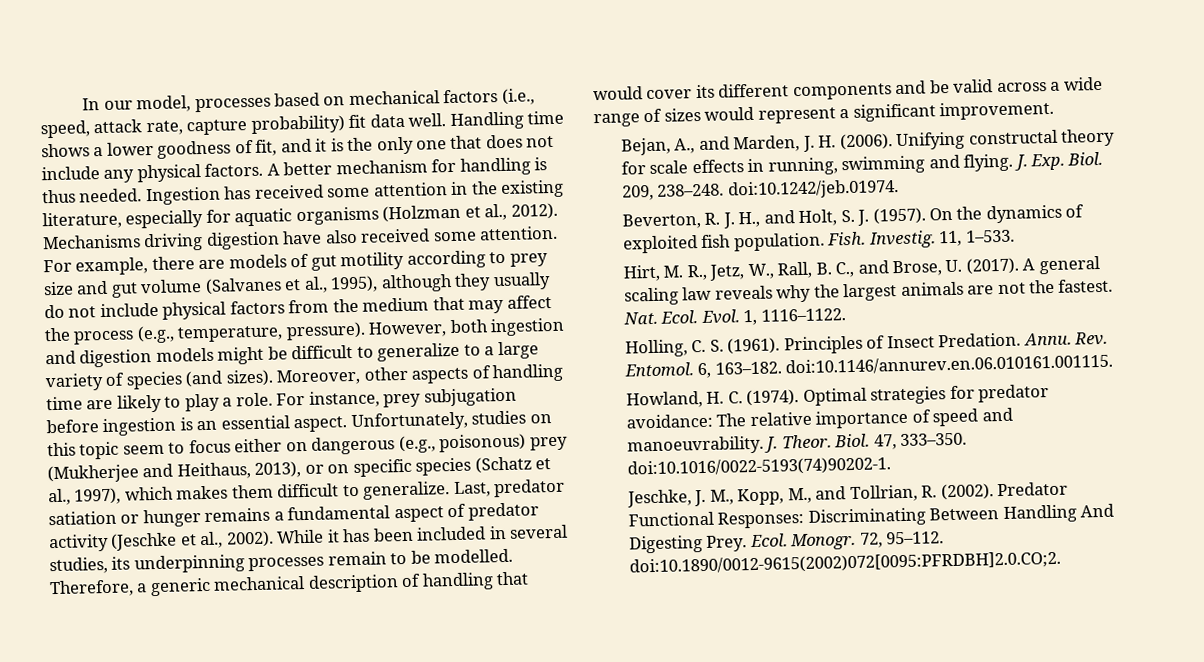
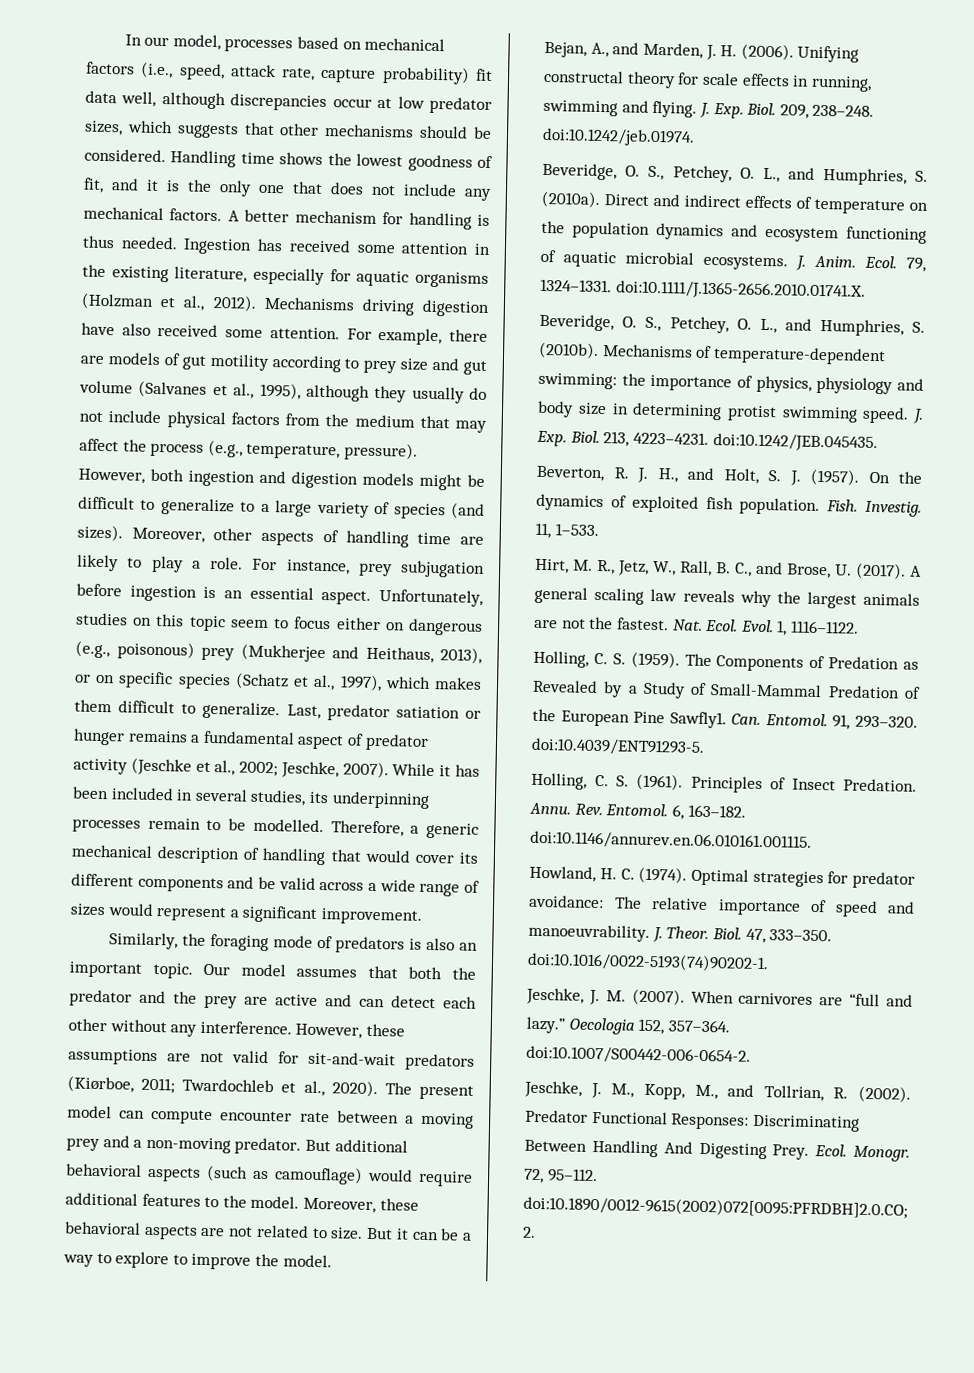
[408,113,447,127] well. -> [121,91,492,114] [84,120,492,139] [84,148,166,163] well, although discrepancies occur at low predator sizes, which suggests that other mechanisms should be considered.
[93,141,154,157] a lower -> [327,153,404,167] the lowest
[136,164,201,183] physical -> [83,206,164,221] mechanical
[225,530,274,548] 2002). -> [239,761,389,779] 2002; Jeschke, 2007).
(1055, 110) none -> [108,932,478,954] [69,961,476,980] [69,989,477,1009] [68,1018,405,1039] [68,1048,475,1071] [67,1075,475,1100] [67,1105,475,1129] [66,1135,408,1155] [66,1163,473,1187] [65,1192,419,1214] [65,1221,473,1241] [63,1251,332,1270] // Similarly, the foraging mode of predators is also an important topic. Our model assumes that both the predator and the prey are active and can detect each other without any interference. However, these assumptions are not valid for sit-and-wait predators (Kiørboe, 2011; Twardochleb et al., 2020). The present model can compute encounter rate between a moving prey and a non-moving predator. But additional behavioral aspects (such as camouflage) would require additional features to the model. Moreover, these behavioral aspects are not related to size. But it can be a way to explore to improve the model.
(899, 189) none -> [542,162,928,186] [541,190,928,215] [541,220,927,244] [540,249,926,272] [540,278,866,301] [539,313,925,337] [538,341,886,366] [538,372,924,395] [537,400,924,424] [536,430,878,453] // Beveridge, O. S., Petchey, O. L., and Humphries, S. (2010a). Direct and indirect effects of temperature on the population dynamics and ecosystem functioning of aquatic microbial ecosystems. J. Anim. Ecol. 79, 1324–1331. doi:10.1111/J.1365-2656.2010.01741.X. // Beveridge, O. S., Petchey, O. L., and Humphries, S. (2010b). Mechanisms of temperature-dependent swimming: the importance of physics, physiology and body size in determining protist swimming speed. J. Exp. Biol. 213, 4223–4231. doi:10.1242/JEB.045435.
(846, 315) none -> [533,650,919,672] [532,679,921,699] [532,708,918,730] [531,737,706,756] // Holling, C. S. (1959). The Components of Predation as Revealed by a Study of Small-Mammal Predation of the European Pine Sawfly1. Can. Entomol. 91, 293–320. doi:10.4039/ENT91293-5.
(891, 467) none -> [526,987,913,1007] [526,1016,730,1035] [526,1045,752,1065] // Jeschke, J. M. (2007). When carnivores are “full and lazy.” Oecologia 152, 357–364. doi:10.1007/S00442-006-0654-2.

